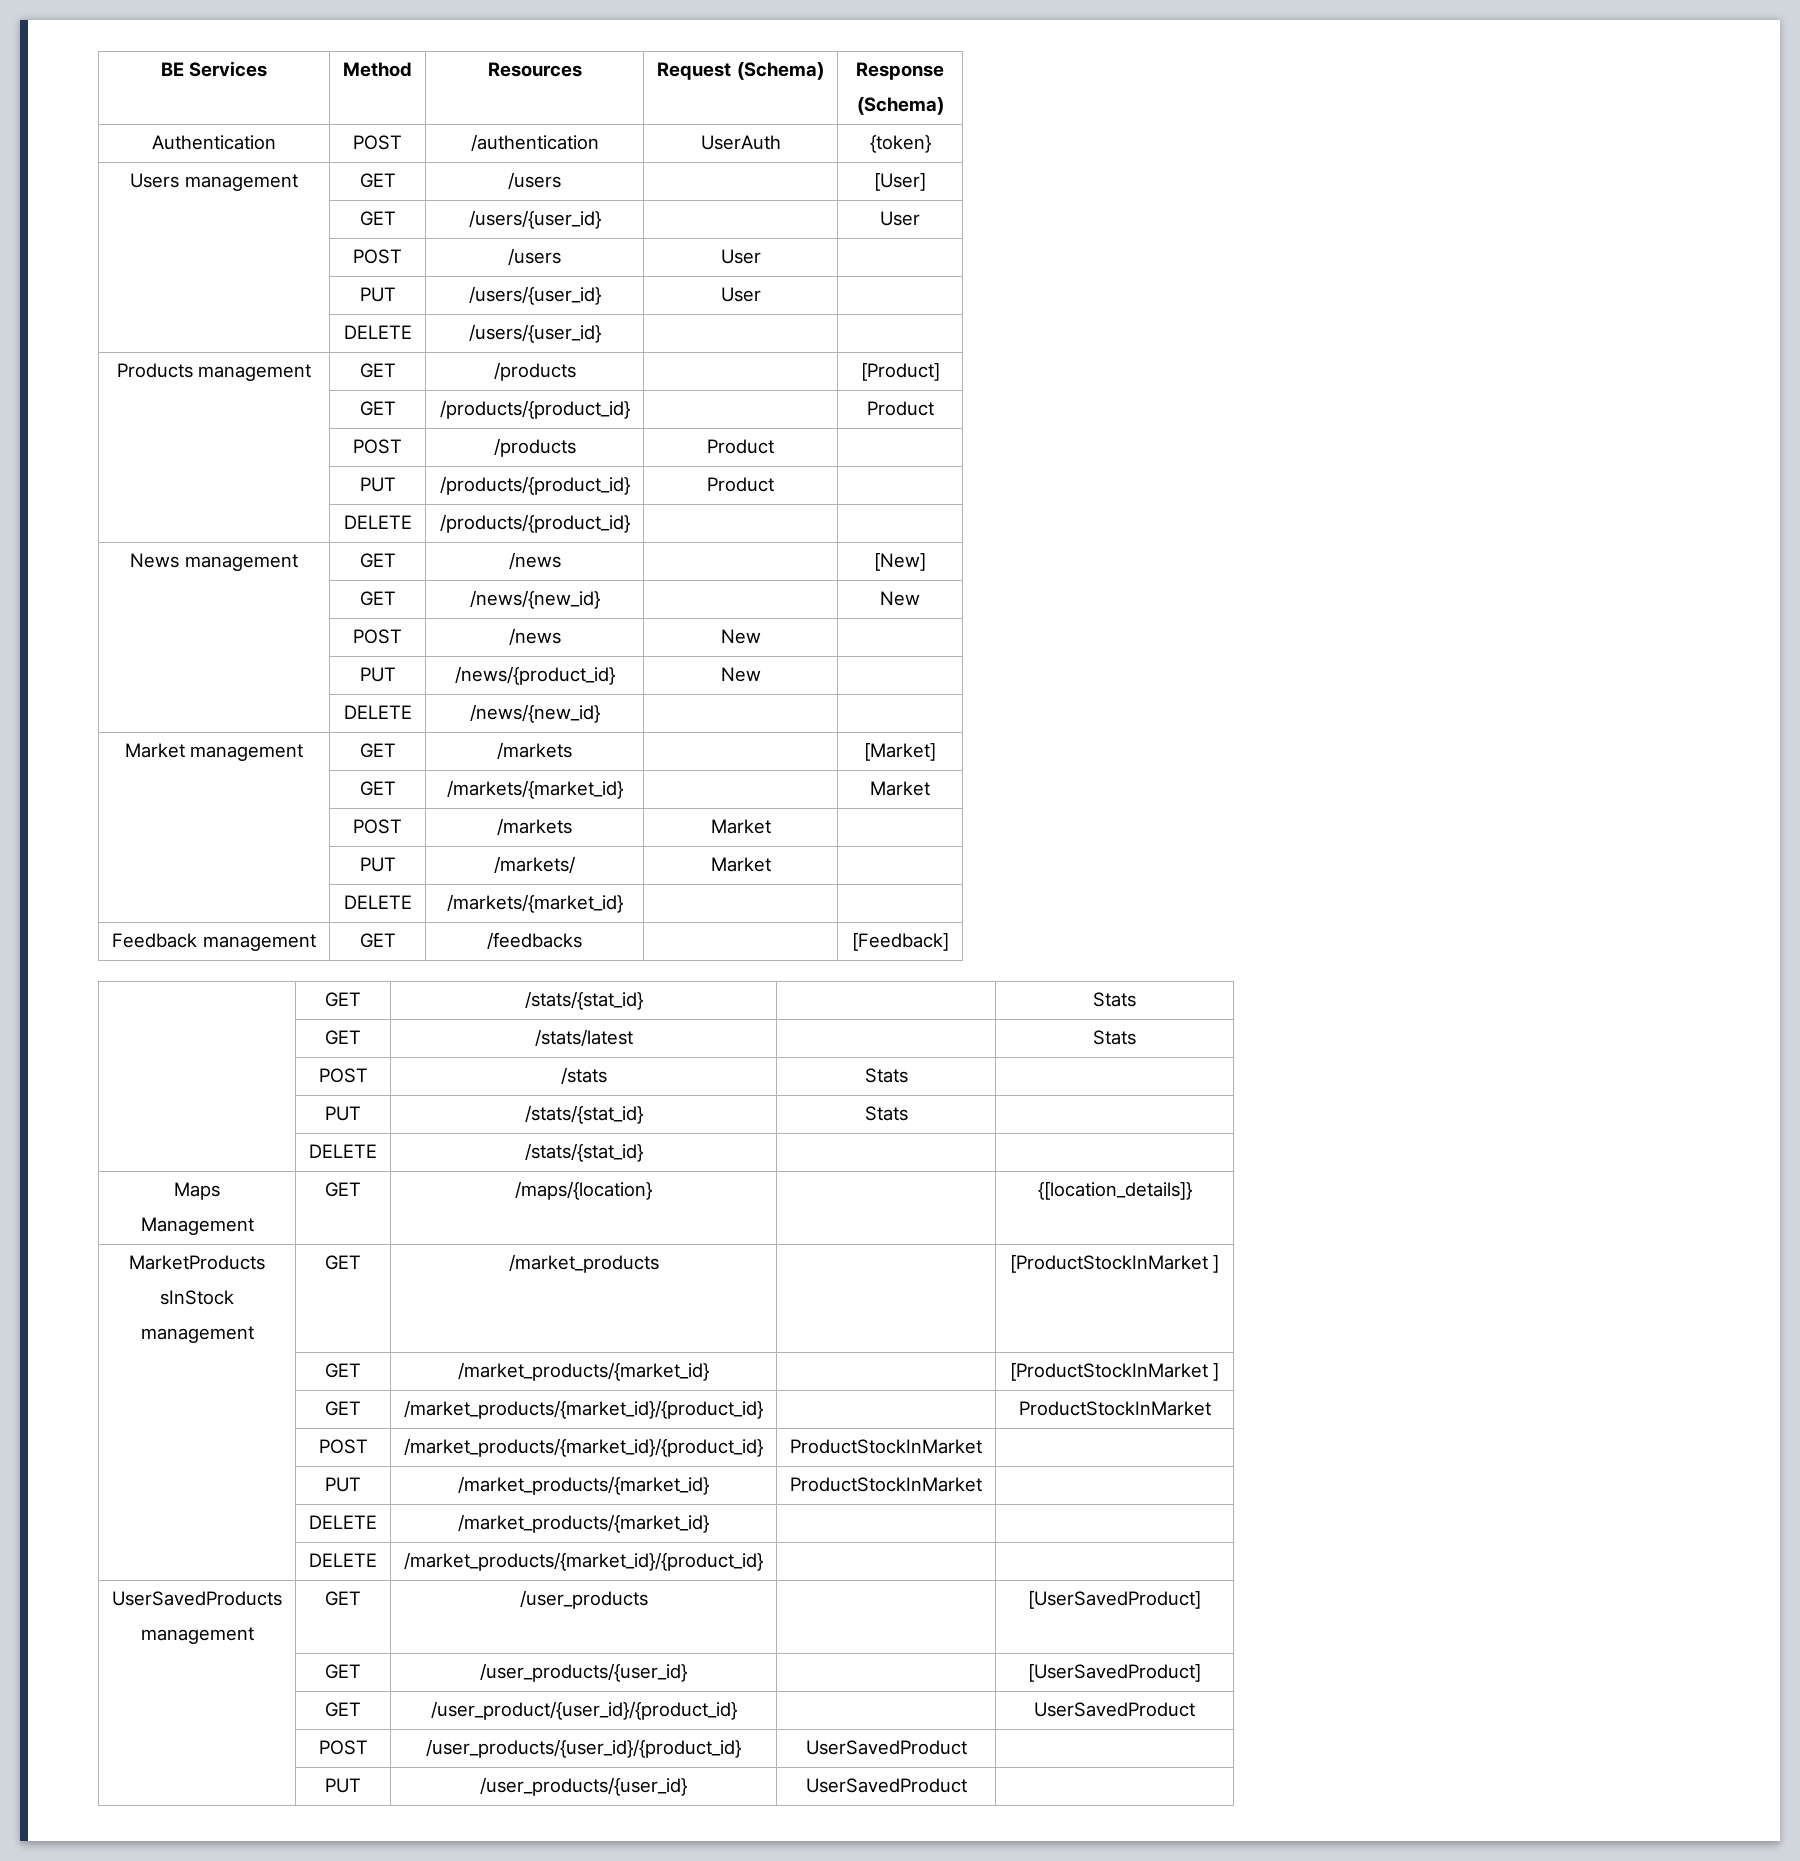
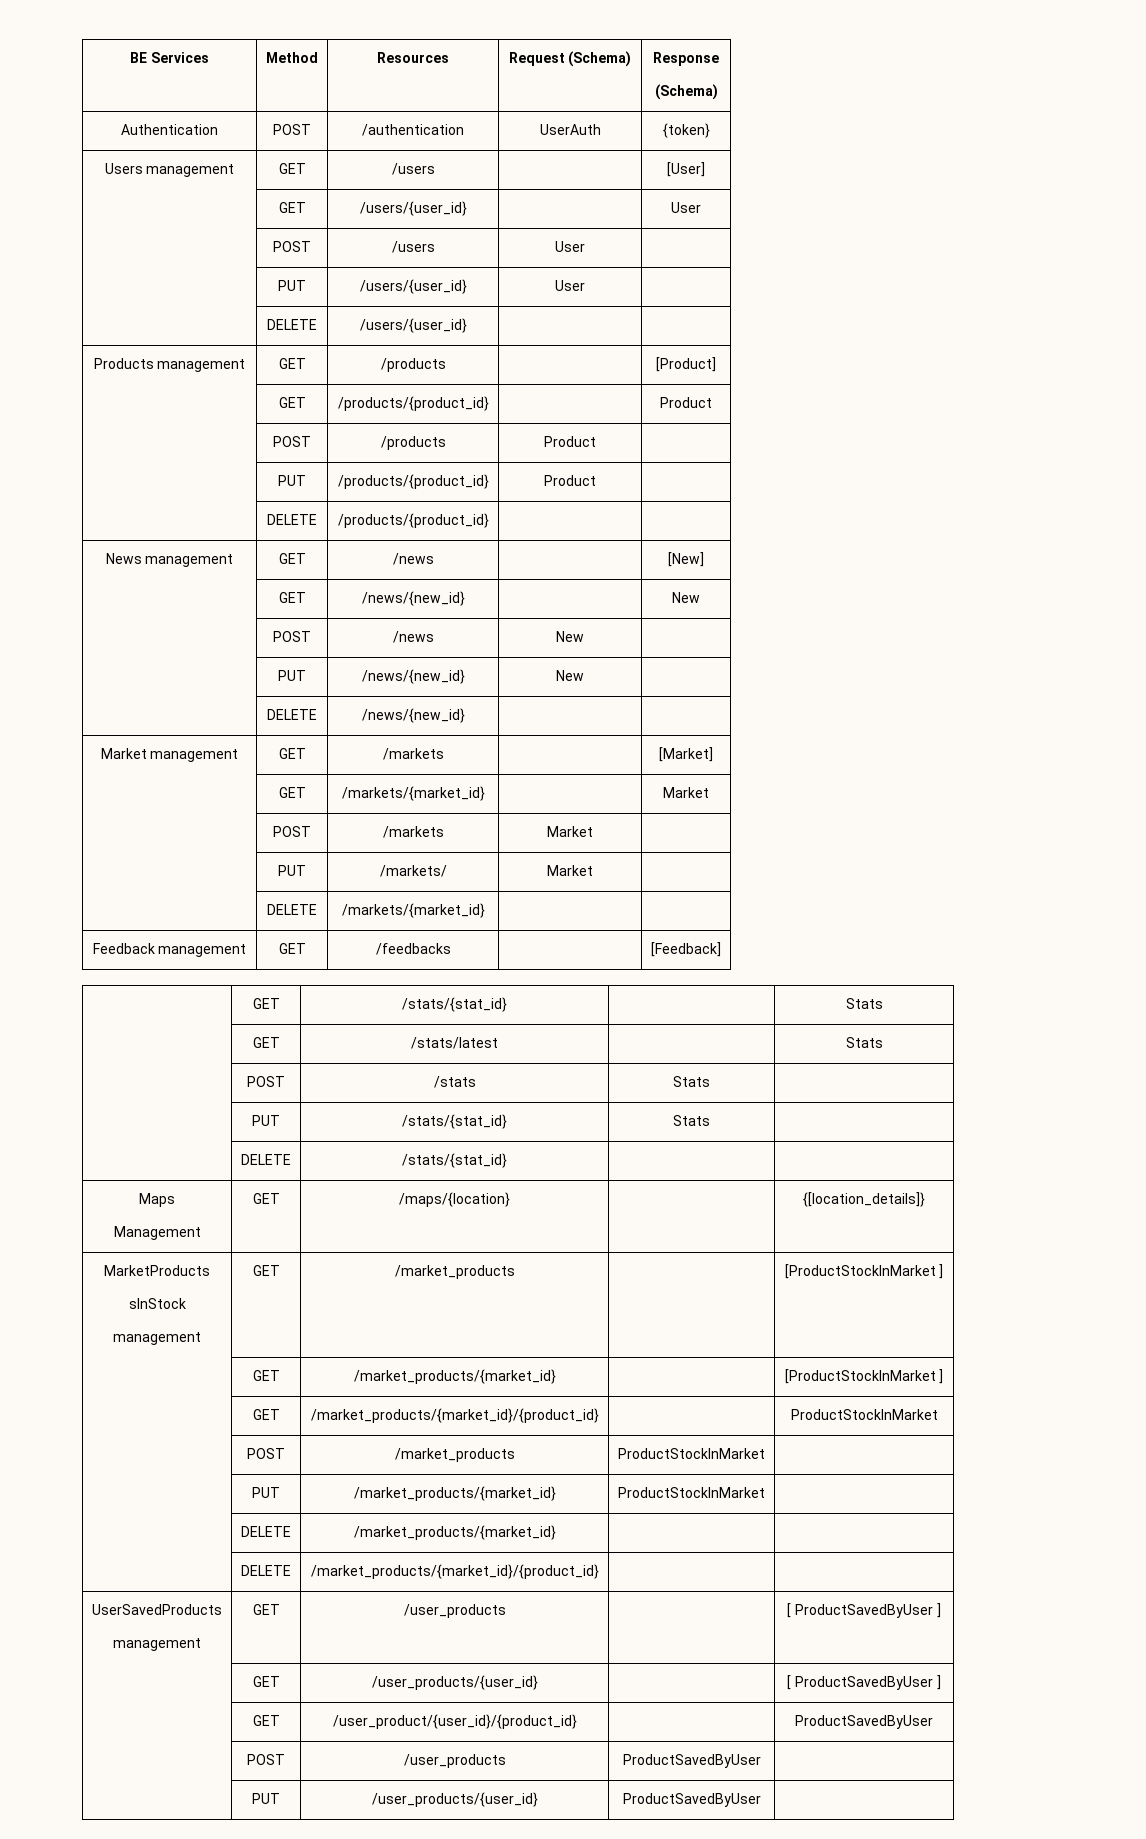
[454,666,615,685] /news/{product_id} -> [361,669,465,684] /news/{new_id}
[404,1438,763,1457] /market_products/{market_id}/{product_id} -> [394,1448,515,1462] /market_products
[1028,1591,1201,1609] [UserSavedProduct] -> [787,1603,941,1618] [ ProductSavedByUser ]
[1028,1664,1201,1682] [UserSavedProduct] -> [787,1675,941,1690] [ ProductSavedByUser ]
[1034,1702,1195,1717] [318,1740,368,1755] [426,1739,741,1758] [805,1740,967,1755] UserSavedProduct // | POST | /user_products/{user_id}/{product_id} | UserSavedProduct -> [795,1715,933,1729] [247,1754,285,1765] [403,1754,506,1768] [622,1754,761,1768] ProductSavedByUser // | POST | /user_products | ProductSavedByUser
[805,1778,967,1793] UserSavedProduct -> [622,1793,761,1807] ProductSavedByUser

